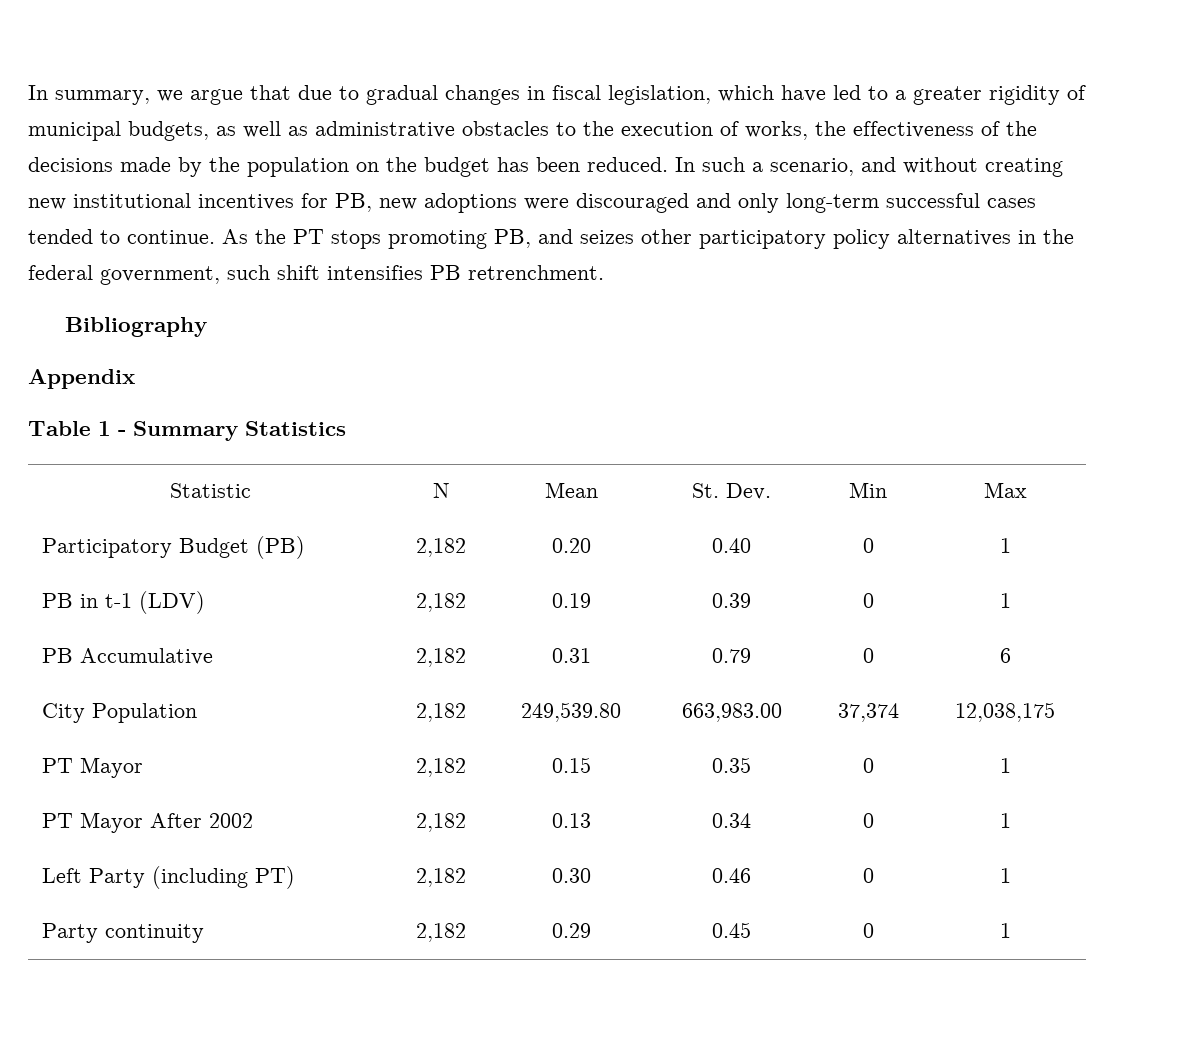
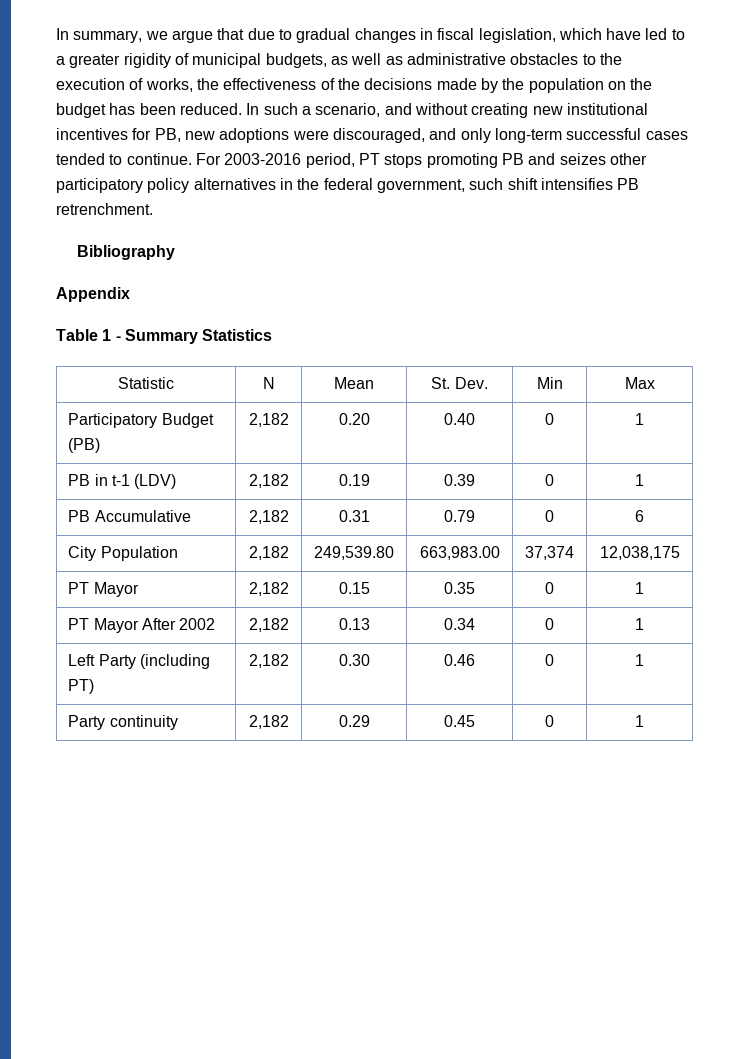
[576,193,689,213] discouraged -> [332,128,425,143] discouraged,
[222,229,286,244] As the -> [195,153,355,168] For 2003-2016 period,
[494,229,531,248] PB, -> [501,153,524,165] PB

